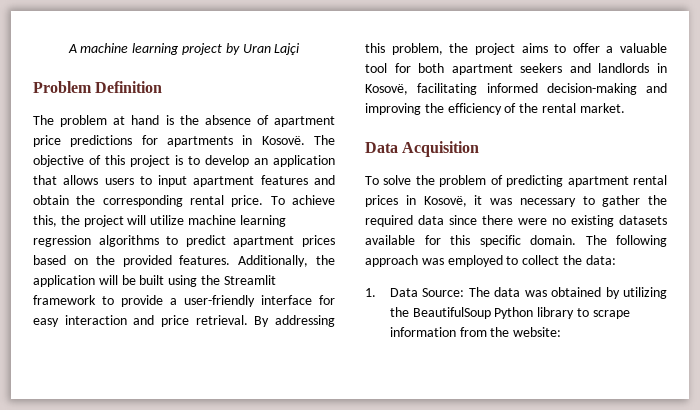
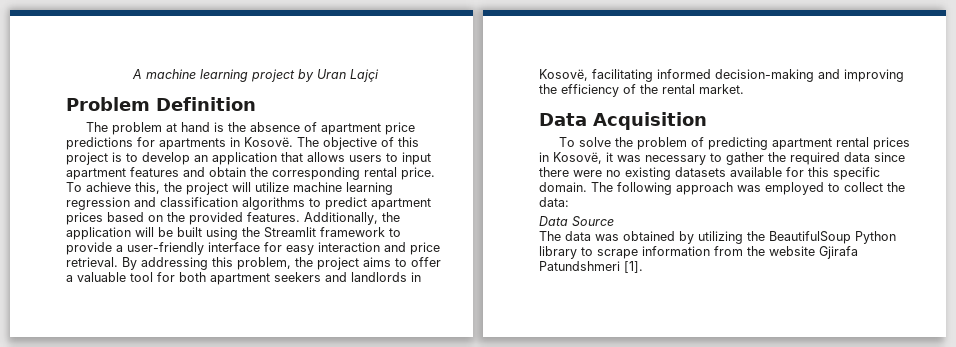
(91, 241) none -> [134,197,238,207] and classification
[365,288,465,297] 1. Data Source: -> [539,216,614,227] Data Source //
[513,327,562,337] website: -> [769,246,858,259] [539,261,643,273] website Gjirafa Patundshmeri [1].

